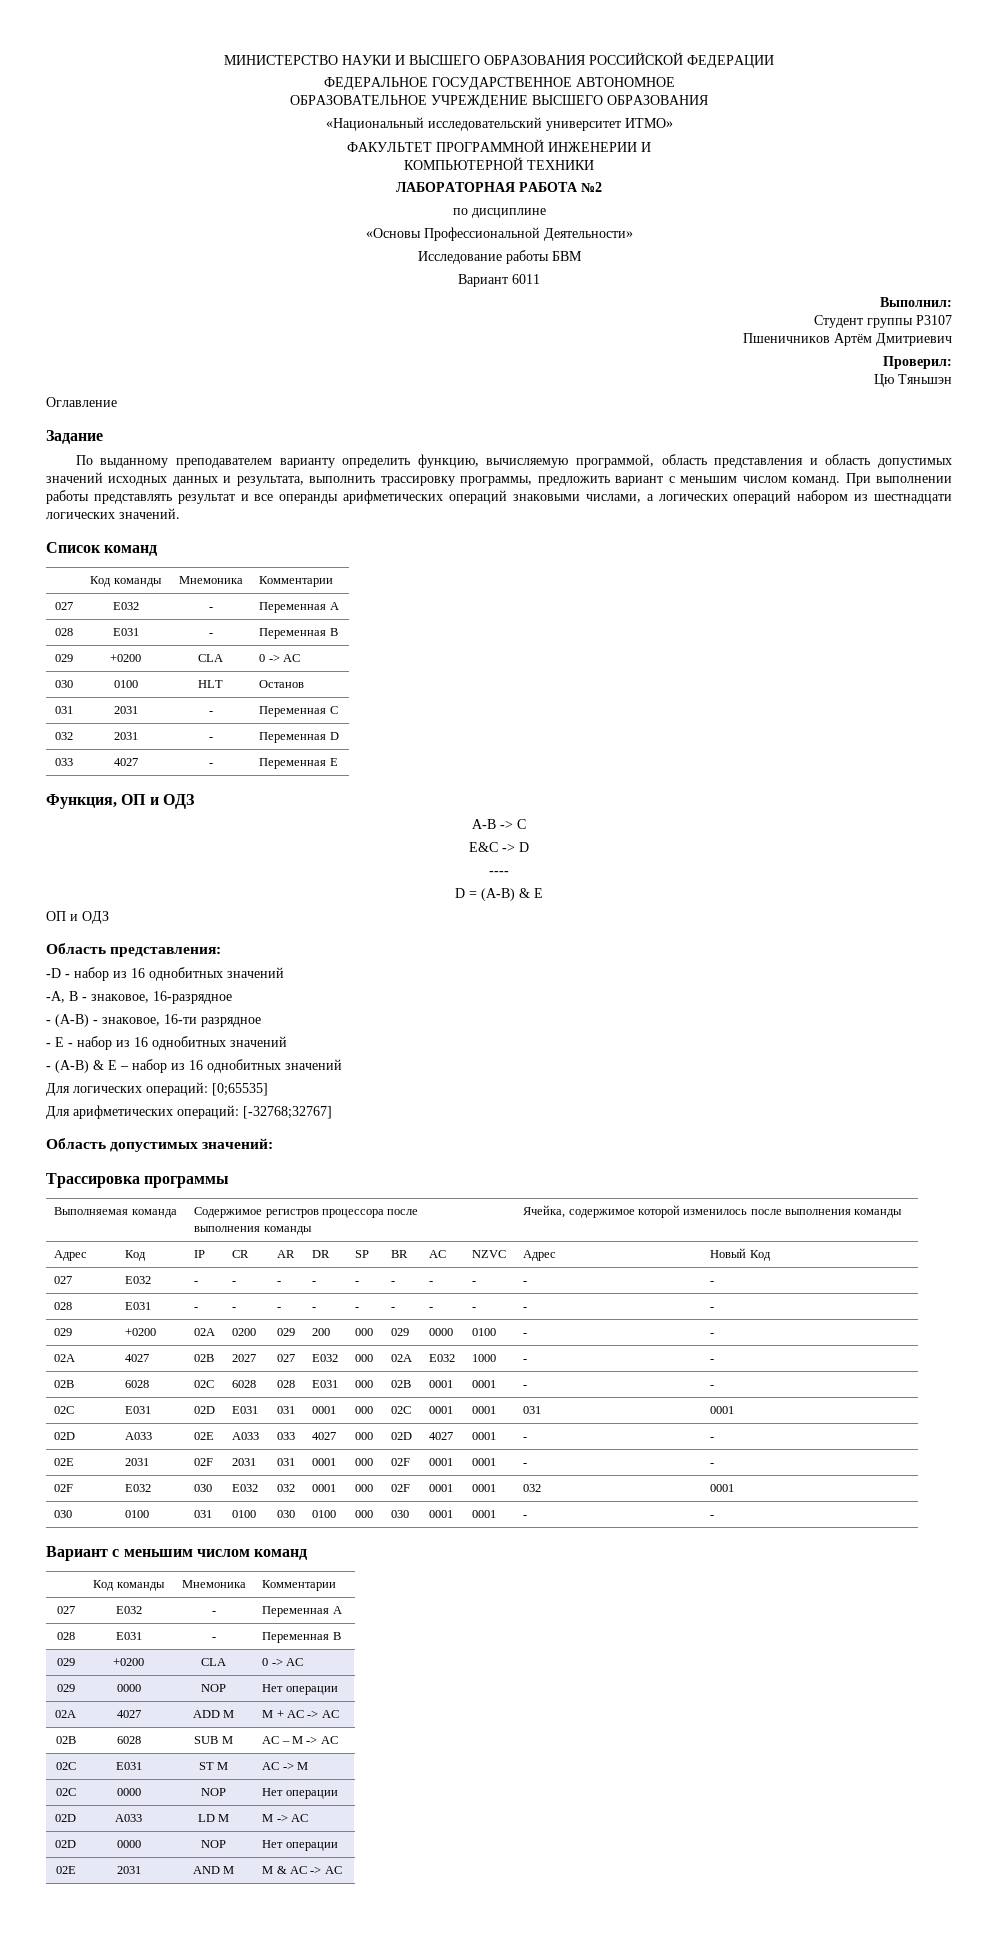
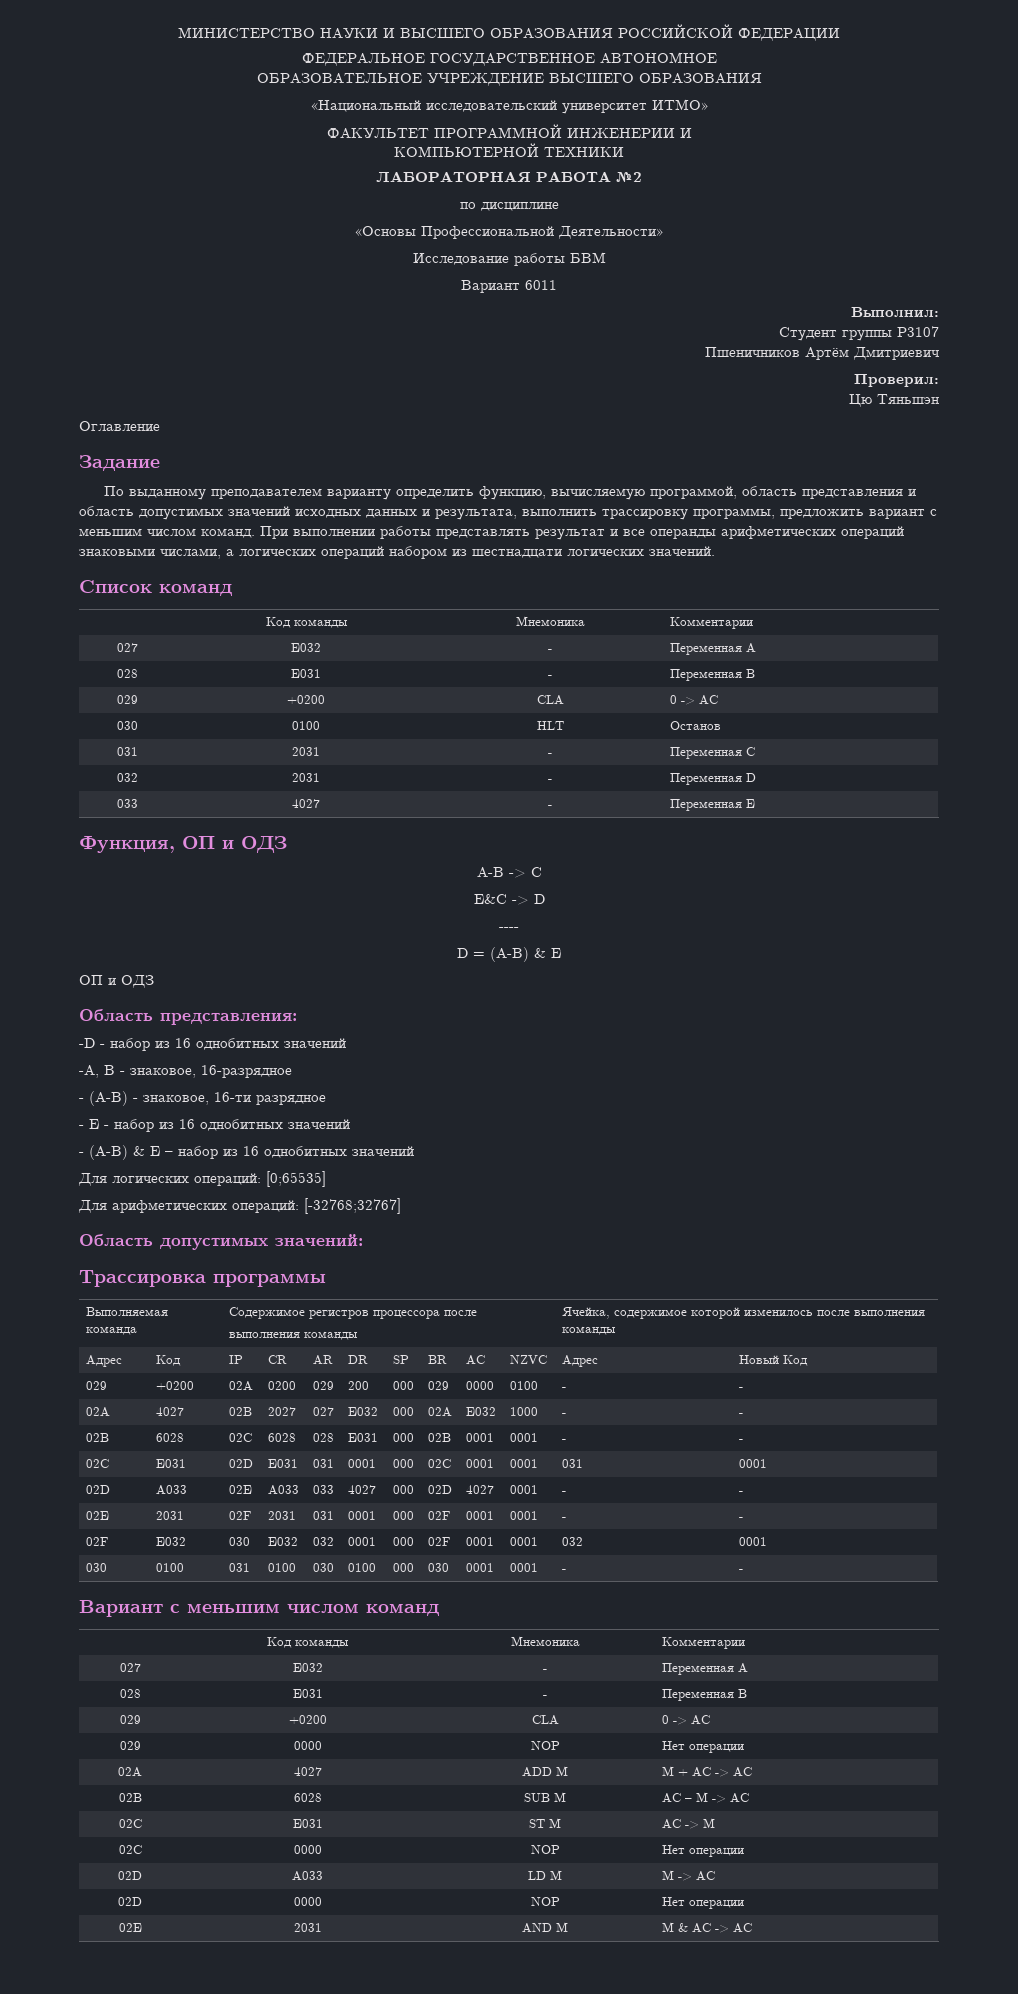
[54,1276,73,1284] [125,1276,152,1284] [194,1281,199,1284] [232,1281,237,1284] [277,1281,282,1284] [312,1281,317,1284] [355,1281,360,1284] [391,1281,396,1284] [429,1281,434,1284] [472,1281,477,1284] [523,1281,528,1284] [710,1281,715,1284] [54,1302,73,1310] [125,1302,152,1310] [194,1307,199,1310] [232,1307,237,1310] [277,1307,282,1310] [312,1307,317,1310] [355,1307,360,1310] [391,1307,396,1310] [429,1307,434,1310] [472,1307,477,1310] [523,1307,528,1310] [710,1307,715,1310] // 027 | E032 | - | - | - | - | - | - | - | - | - | - // 028 | E031 | - | - | - | - | - | - | - | - | - | - -> (808, 1360) none

